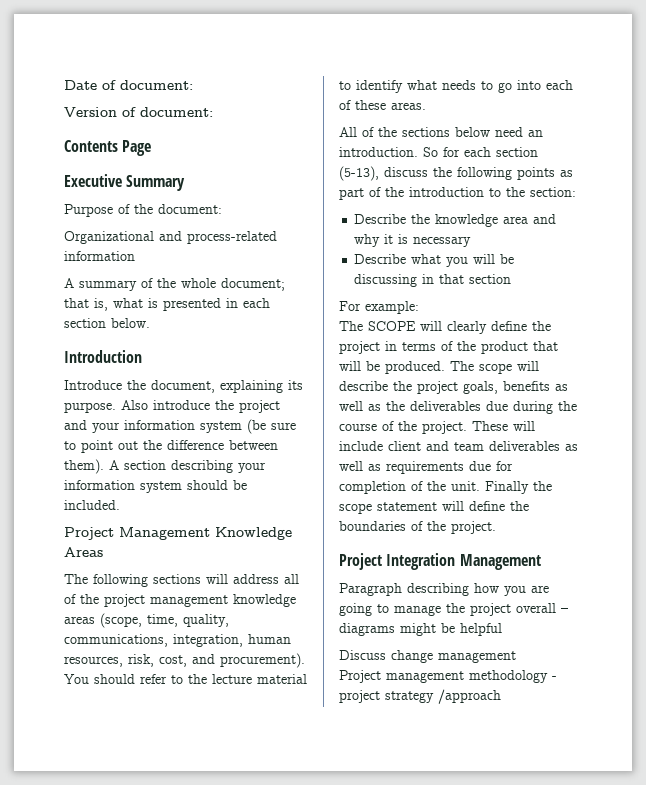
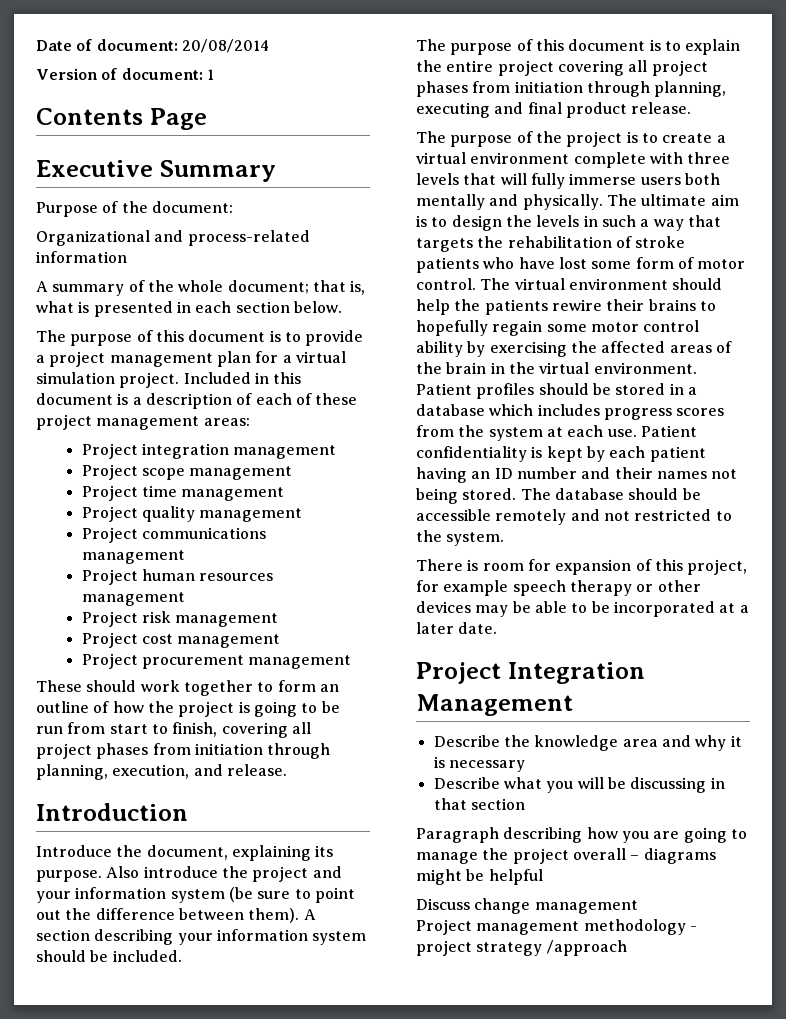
(193, 85) none -> [181,39,269,53] 20/08/2014
(213, 112) none -> [206,69,214,80] 1
(150, 323) none -> [36,330,364,346] [36,351,346,367] [36,372,302,388] [36,393,358,409] [36,414,250,430] [81,443,337,459] [81,464,293,480] [81,485,285,501] [81,506,303,522] [81,527,267,543] [81,550,185,564] [81,569,274,585] [81,592,185,606] [81,611,279,627] [81,632,281,648] [81,653,352,669] [36,680,339,696] [36,701,340,717] [36,722,311,738] [36,743,331,759] [36,764,287,780] // The purpose of this document is to provide a project management plan for a virtual simulation project. Included in this document is a description of each of these project management areas: // Project integration management // Project scope management // Project time management // Project quality management // Project communications management // Project human resources management // Project risk management // Project cost management // Project procurement management // These should work together to form an outline of how the project is going to be run from start to finish, covering all project phases from initiation through planning, execution, and release.
[64,527,292,540] [64,547,103,557] [64,574,299,587] [64,594,296,607] [64,613,229,628] [64,634,291,647] [64,653,305,668] [64,674,307,684] [339,80,573,93] [339,100,426,110] [339,127,543,137] [339,147,538,157] [339,166,573,181] [339,187,576,200] Project Management Knowledge Areas // The following sections will address all of the project management knowledge areas (scope, time, quality, communications, integration, human resources, risk, cost, and procurement). You should refer to the lecture material to identify what needs to go into each of these areas. // All of the sections below need an introduction. So for each section (5-13), discuss the following points as part of the introduction to the section: -> [416,39,741,55] [416,60,708,76] [416,81,727,97] [416,102,692,118] [416,131,726,147] [416,152,731,168] [416,173,720,189] [416,194,739,210] [416,215,721,231] [416,236,686,252] [416,257,746,273] [416,278,723,290] [416,299,716,315] [416,320,700,336] [416,341,732,357] [416,362,697,374] [416,383,697,399] [416,404,725,420] [416,425,697,441] [416,446,706,462] [416,467,738,483] [416,488,701,504] [416,509,732,525] [416,530,505,546] [416,559,748,575] [416,580,701,596] [416,601,749,617] [416,622,498,634] [416,662,645,684] [416,694,573,716] The purpose of this document is to explain the entire project covering all project phases from initiation through planning, executing and final product release. // The purpose of the project is to create a virtual environment complete with three levels that will fully immerse users both mentally and physically. The ultimate aim is to design the levels in such a way that targets the rehabilitation of stroke patients who have lost some form of motor control. The virtual environment should help the patients rewire their brains to hopefully regain some motor control ability by exercising the affected areas of the brain in the virtual environment. Patient profiles should be stored in a database which includes progress scores from the system at each use. Patient confidentiality is kept by each patient having an ID number and their names not being stored. The database should be accessible remotely and not restricted to the system. // There is room for expansion of this project, for example speech therapy or other devices may be able to be incorporated at a later date. // Project Integration Management
[339,301,419,314] [339,321,551,334] [339,341,558,354] [339,361,539,374] [339,381,568,394] [339,401,577,414] [339,421,535,434] [339,441,578,451] [339,461,513,474] [339,481,552,494] [339,501,529,514] [339,521,496,534] [339,553,541,570] // For example: // The SCOPE will clearly define the project in terms of the product that will be produced. The scope will describe the project goals, benefits as well as the deliverables due during the course of the project. These will include client and team deliverables as well as requirements due for completion of the unit. Finally the scope statement will define the boundaries of the project. // Project Integration Management -> (525, 804) none

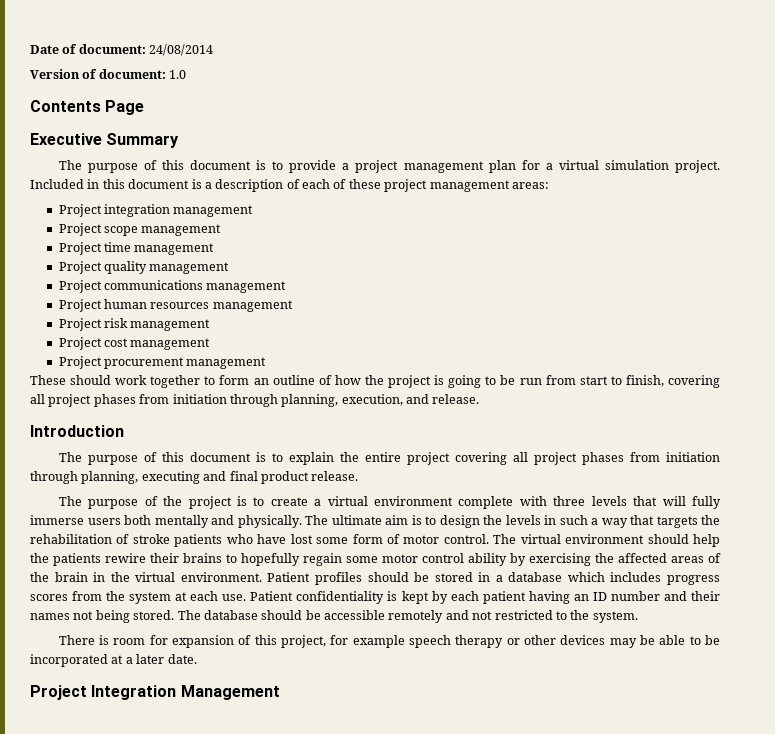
[181,39,269,53] 20/08/2014 -> [149,44,214,56] 24/08/2014
[206,69,214,80] 1 -> [169,70,187,79] 1.0
[36,201,233,217] [36,230,310,246] [36,251,127,263] [36,280,366,296] [36,301,342,317] // Purpose of the document: // Organizational and process-related information // A summary of the whole document; that is, what is presented in each section below. -> (180, 140) none
[36,845,334,861] [36,866,342,882] [36,887,355,903] [36,908,316,923] [36,929,367,945] [36,950,182,962] // Introduce the document, explaining its purpose. Also introduce the project and your information system (be sure to point out the difference between them). A section describing your information system should be included. -> (124, 431) none
[433,735,742,751] [433,756,525,772] [433,777,725,793] [433,798,525,810] [416,827,747,843] [416,848,716,864] [416,869,543,885] [416,898,638,914] [416,919,697,935] [416,940,627,956] // Describe the knowledge area and why it is necessary // Describe what you will be discussing in that section // Paragraph describing how you are going to manage the project overall – diagrams might be helpful // Discuss change management // Project management methodology - project strategy /approach -> (280, 692) none

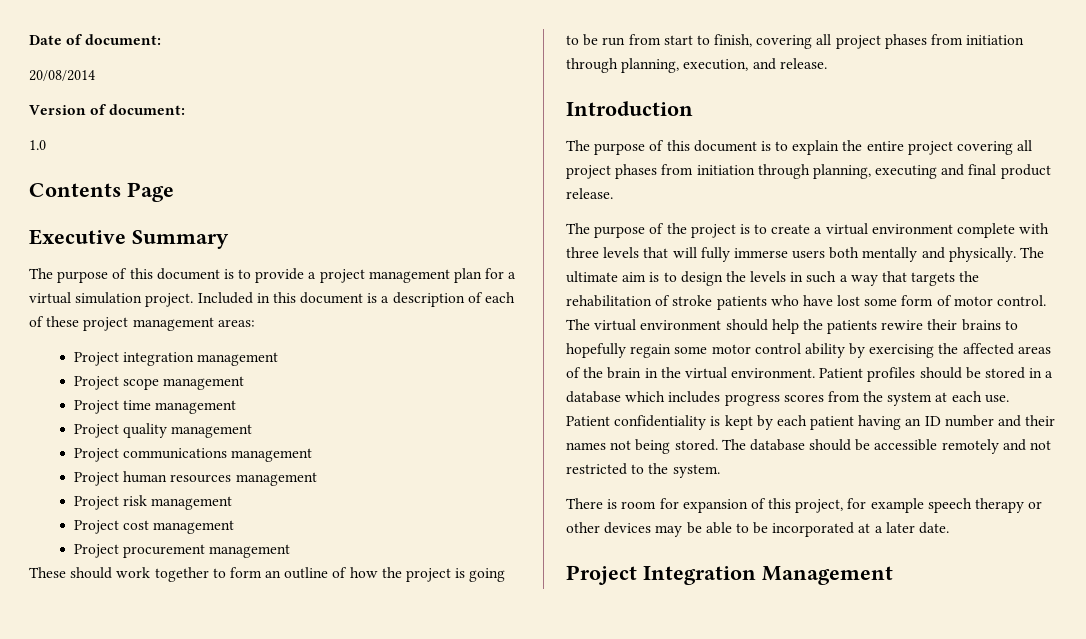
[149,44,214,56] 24/08/2014 -> [29,70,95,81] // 20/08/2014
(166, 74) none -> (186, 109) //

